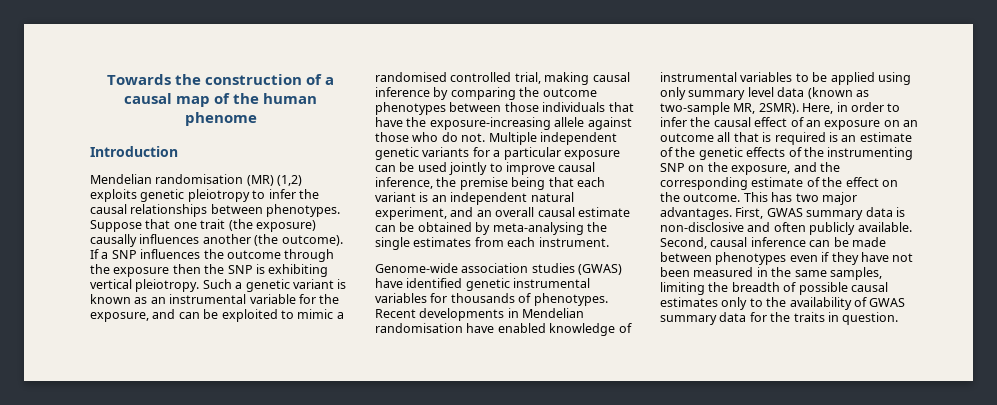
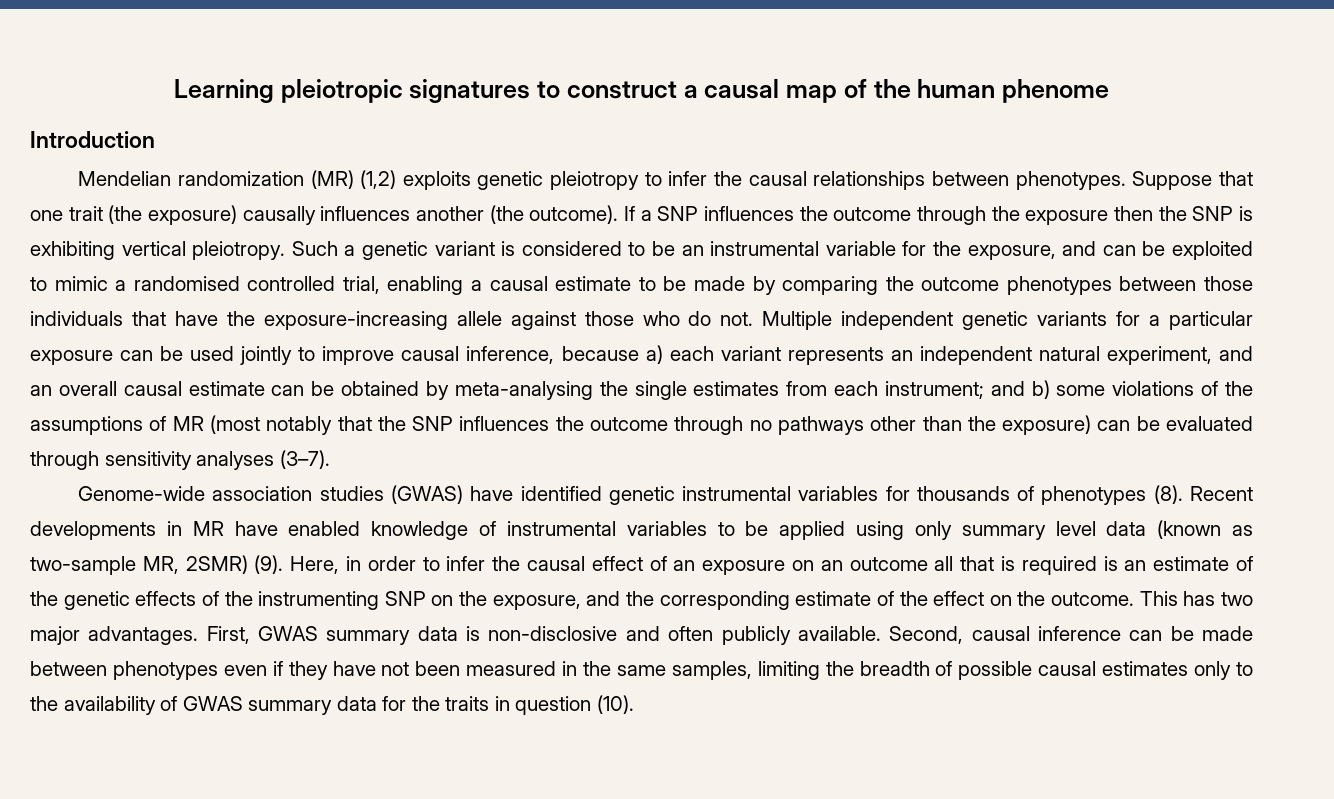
[106,74,323,85] Towards the construction of -> [173,79,677,103] Learning pleiotropic signatures to construct
[155,174,244,184] randomisation -> [177,171,304,186] randomization
[90,294,148,304] known as -> [521,241,676,256] considered to be
[544,72,630,85] [375,87,430,97] making causal inference -> [387,276,745,295] enabling a causal estimate to be made
[436,177,574,190] the premise being that -> [561,345,663,364] because a)
[419,192,429,202] is -> [787,347,884,365] represents
[538,237,609,247] instrument. -> [884,380,1253,399] [30,415,1253,435] [30,450,330,470] instrument; and b) some violations of the assumptions of MR (most notably that the SNP influences the outcome through no pathways other than the exposure) can be evaluated through sensitivity analyses (3–7).
[533,293,608,306] phenotypes. -> [1041,485,1183,505] phenotypes (8).
[522,308,585,318] [375,323,463,333] Mendelian randomisation -> [192,521,224,536] MR
[758,103,799,114] 2SMR). -> [185,555,284,574] 2SMR) (9).
[842,312,899,325] question. -> [515,695,634,715] question (10).

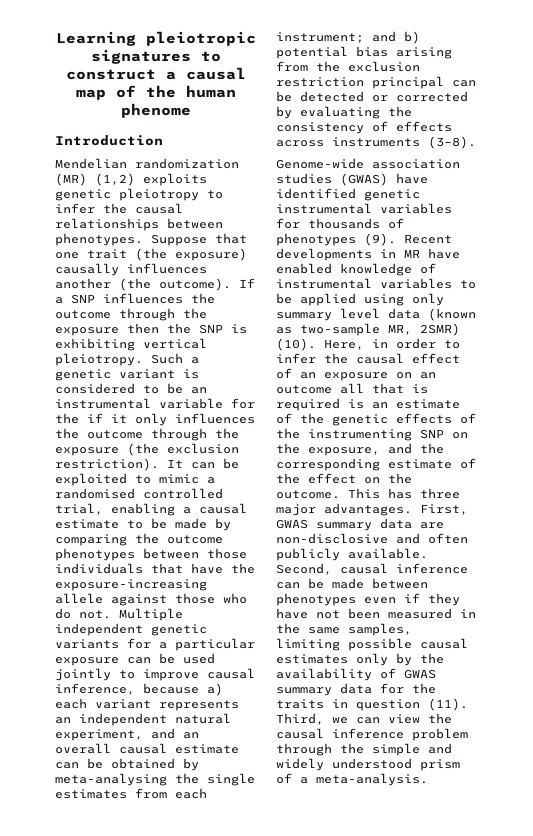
[967,241,1097,260] exposure, and -> [87,413,255,426] [55,428,239,441] [55,443,239,456] [55,458,183,471] if it only influences the outcome through the exposure (the exclusion restriction). It
[1056,381,1253,396] [30,415,1253,435] [30,450,330,470] some violations of the assumptions of MR (most notably that the SNP influences the outcome through no pathways other than the exposure) can be evaluated through sensitivity analyses (3–7). -> [276,46,452,59] [276,61,420,72] [276,76,476,89] [276,91,468,102] [276,106,412,119] [276,121,452,134] [276,136,476,149] potential bias arising from the exclusion restriction principal can be detected or corrected by evaluating the consistency of effects across instruments (3–8).
[1153,485,1183,504] (8). -> [364,233,396,246] (9).
[254,555,284,574] (9). -> [276,338,316,351] (10).
[1221,592,1254,606] two -> [420,488,460,499] three
[466,626,481,641] is -> [420,522,444,529] are
[825,661,953,676] the breadth of -> (340, 644) none
[1236,662,1254,676] to -> [396,653,412,666] by
[596,695,634,714] (10). -> [428,698,468,711] [276,713,452,725] [276,728,468,741] [276,743,452,756] [276,758,460,771] [276,773,428,786] (11). Third, we can view the causal inference problem through the simple and widely understood prism of a meta-analysis.

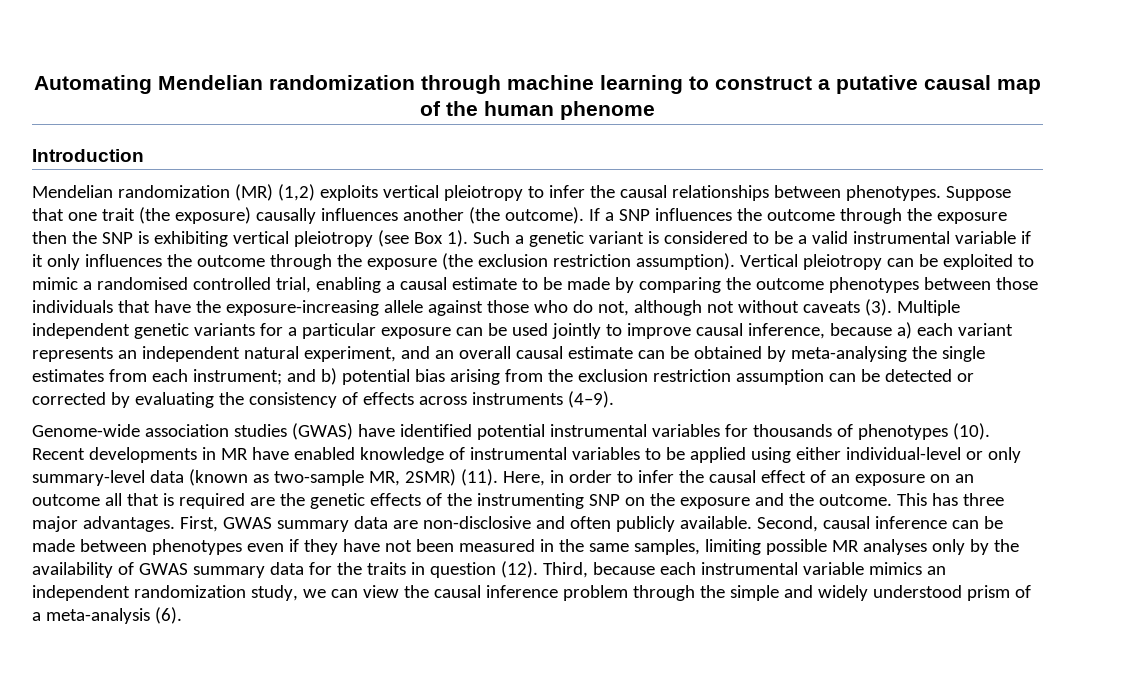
[56,31,256,46] [91,49,191,64] Learning pleiotropic signatures -> [34,75,683,94] Automating Mendelian randomization through machine learning
(176, 75) none -> [836,75,918,94] putative
[55,189,111,201] genetic -> [382,185,439,198] vertical
[55,353,143,366] pleiotropy. -> [293,230,468,247] pleiotropy (see Box 1).
[191,387,207,394] [55,398,255,409] [55,413,79,424] an instrumental variable for the -> [797,231,1016,244] a valid instrumental variable
[55,458,183,471] restriction). It -> [552,253,882,270] restriction assumption). Vertical pleiotropy
[79,610,111,619] not. -> [597,299,892,316] not, although not without caveats (3).
[372,76,444,89] principal -> [735,369,824,385] assumption
[428,136,476,149] (3–8). -> [567,391,614,408] (4–9).
[364,189,420,201] genetic -> [476,424,545,440] potential
[364,233,396,246] (9). -> [952,423,990,440] (10).
[412,293,444,306] [276,308,380,321] only summary level -> [795,447,1021,463] [32,470,145,486] either individual-level or only summary-level
[276,338,316,351] (10). -> [460,469,498,486] (11).
[348,399,460,409] [276,413,292,424] is an estimate of -> [249,497,275,506] are
[308,447,380,456] exposure, -> [679,497,750,509] exposure
[276,458,476,471] [276,473,412,484] corresponding estimate of the effect on the -> (814, 499) none
[420,638,468,649] [276,654,348,664] causal estimates -> [831,539,927,555] MR analyses
[428,698,468,711] [276,713,324,725] (11). Third, -> [500,561,946,578] [32,585,298,601] (12). Third, because each instrumental variable mimics an independent randomization study,
[316,773,428,786] meta-analysis. -> [45,607,182,624] meta-analysis (6).

